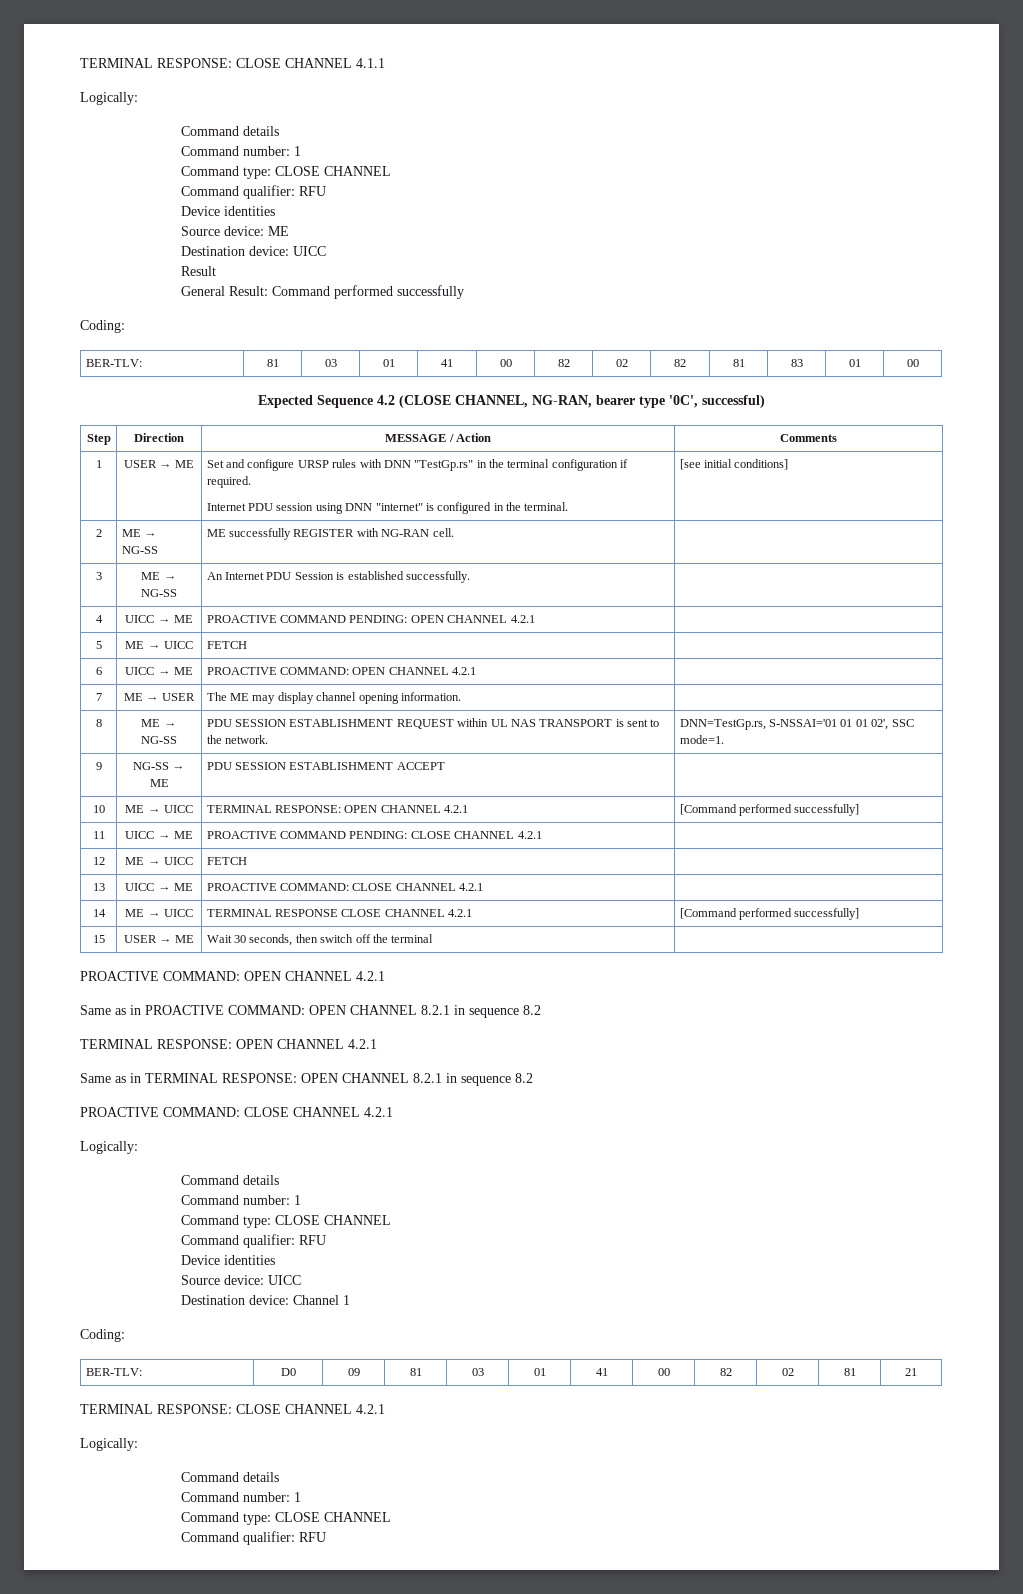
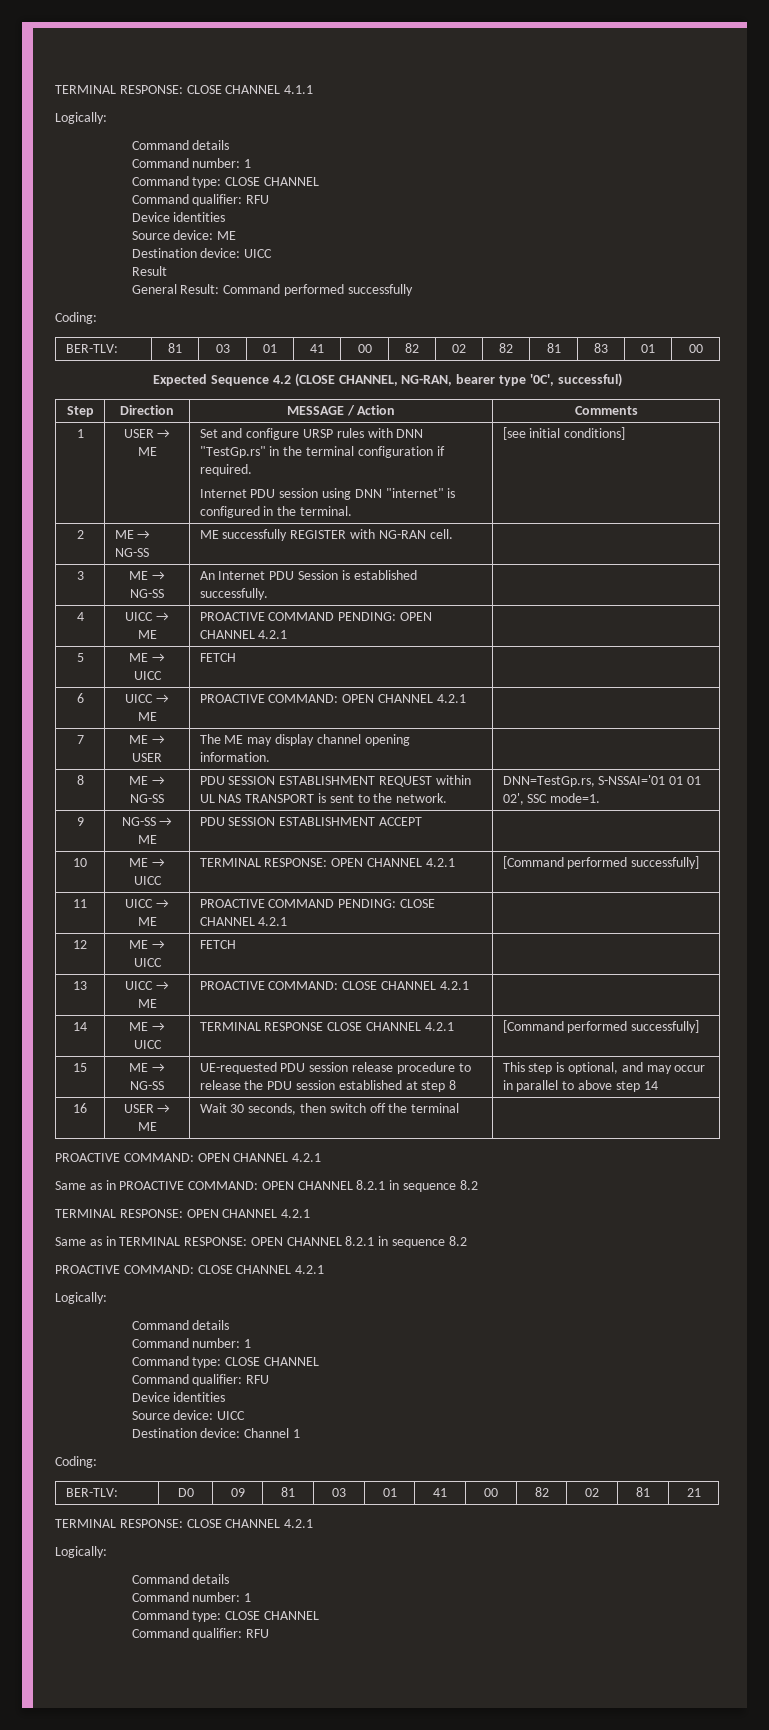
(105, 939) none -> [129,1063,165,1072] [130,1081,164,1090] [199,1062,471,1074] [199,1080,457,1092] [502,1062,706,1074] [502,1080,658,1092] [73,1103,87,1113] | ME → NG-SS | UE-requested PDU session release procedure to release the PDU session established at step 8 | This step is optional, and may occur in parallel to above step 14 // 16

